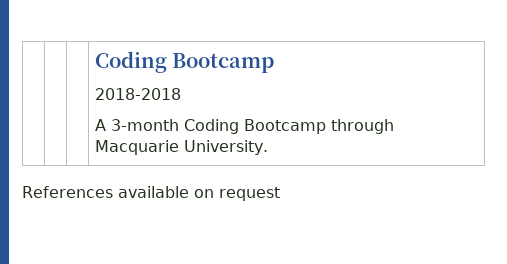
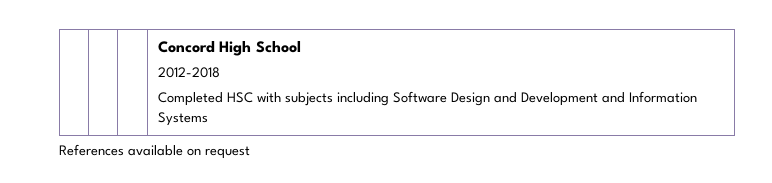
[95,51,275,73] [95,88,182,100] [95,119,395,134] [95,140,269,155] | | | Coding Bootcamp // 2018-2018 // A 3-month Coding Bootcamp through Macquarie University. -> [158,41,301,56] [158,67,221,78] [158,91,698,106] [158,112,209,126] | | | Concord High School // 2012-2018 // Completed HSC with subjects including Software Design and Development and Information Systems

